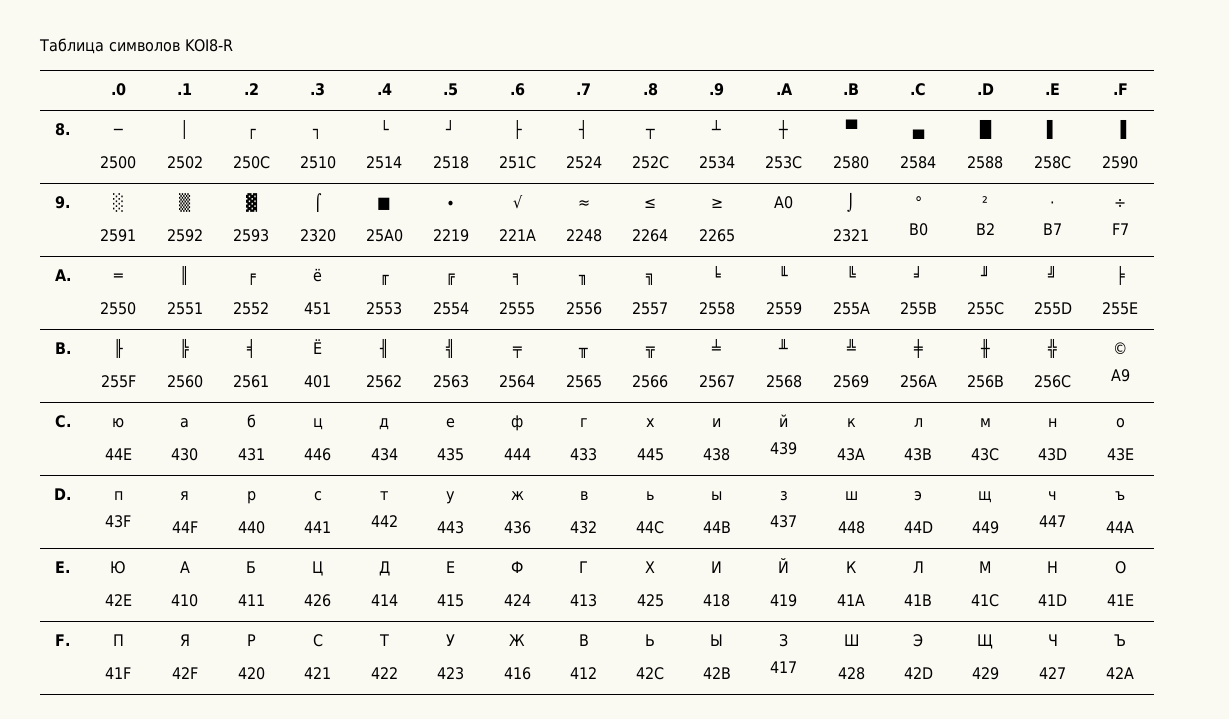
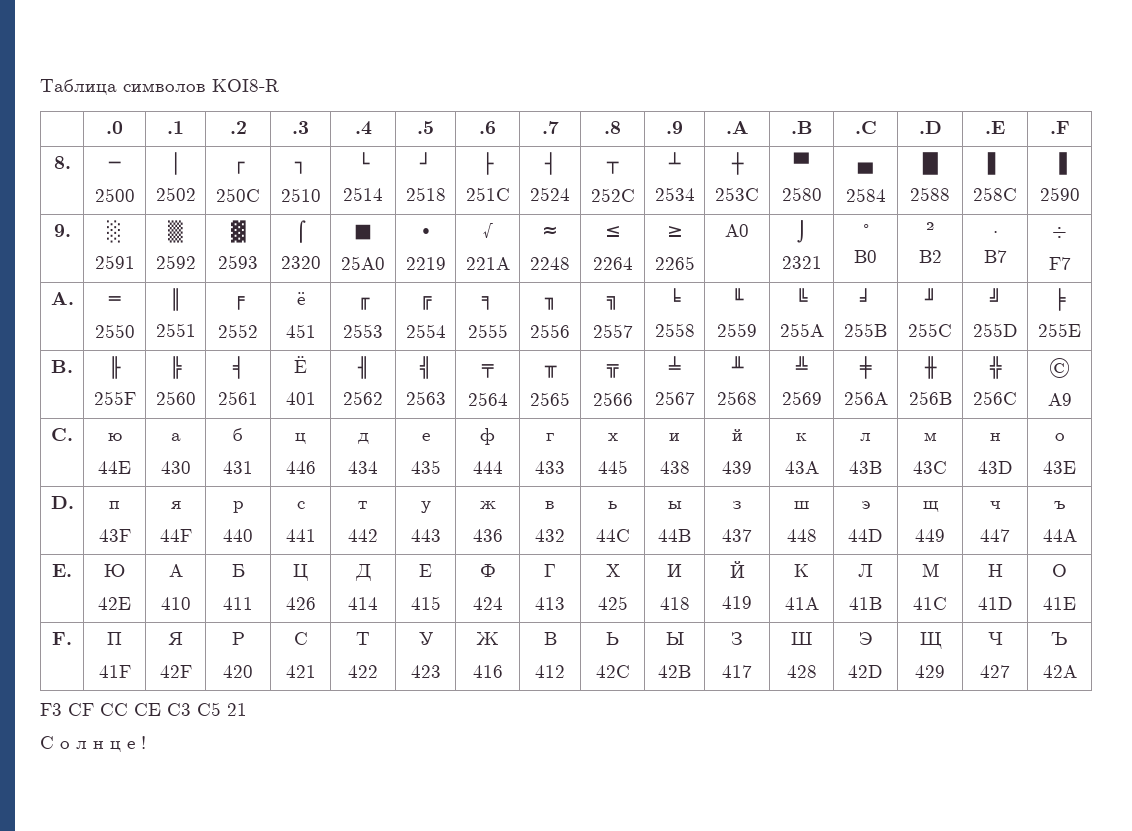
(1134, 673) none -> [40,702,247,716] [40,736,146,752] // F3 CF CC CE C3 C5 21 // С о л н ц е !

